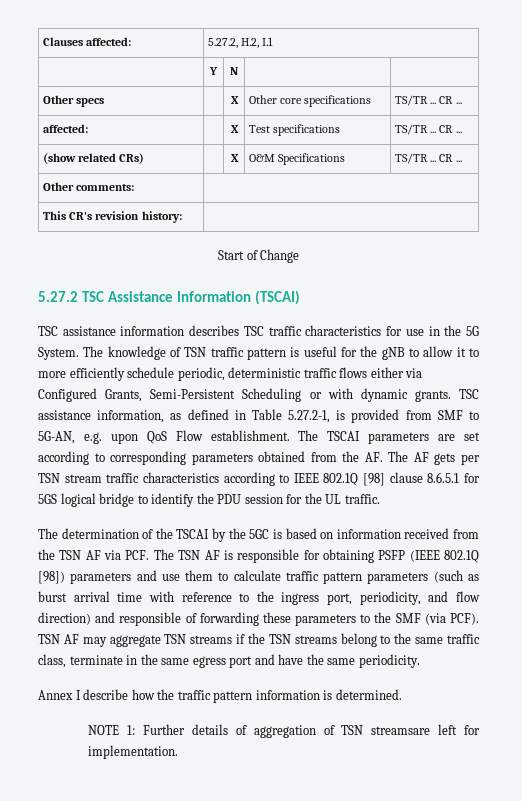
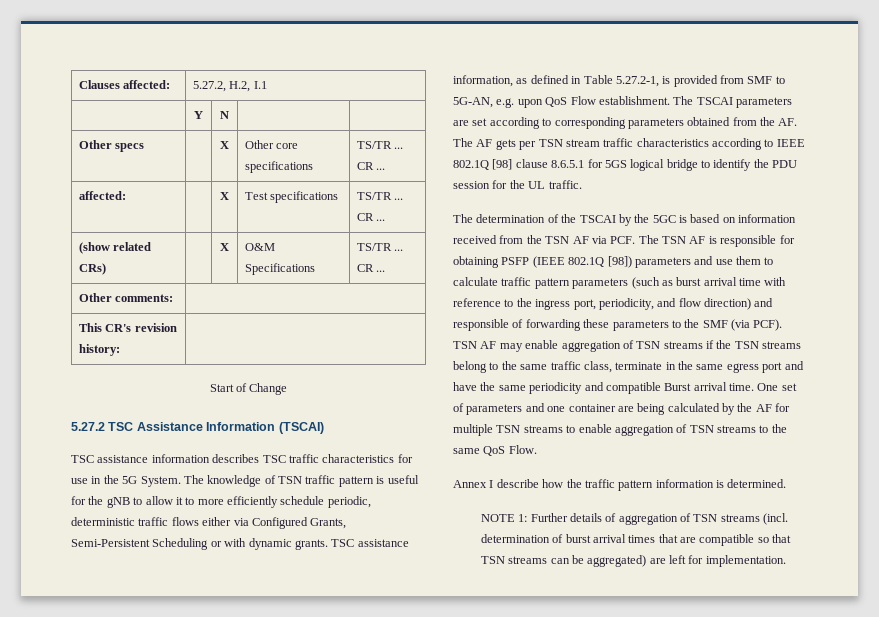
[109,635,161,647] aggregate -> [525,340,634,352] enable aggregation of
[358,654,420,668] periodicity. -> [529,382,797,394] [453,403,791,415] [453,424,787,436] [453,445,537,456] periodicity and compatible Burst arrival time. One set of parameters and one container are being calculated by the AF for multiple TSN streams to enable aggregation of TSN streams to the same QoS Flow.
[371,726,431,735] streamsare -> [720,513,789,525] [480,534,792,546] [480,555,666,567] streams (incl. determination of burst arrival times that are compatible so that TSN streams can be aggregated) are

